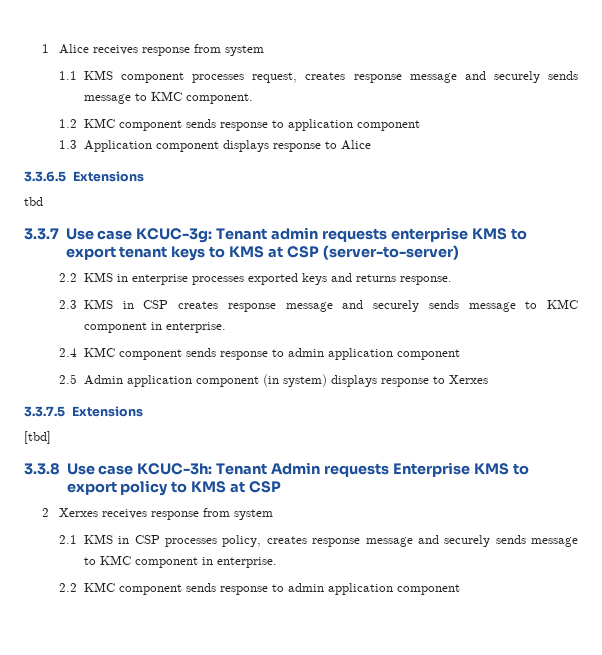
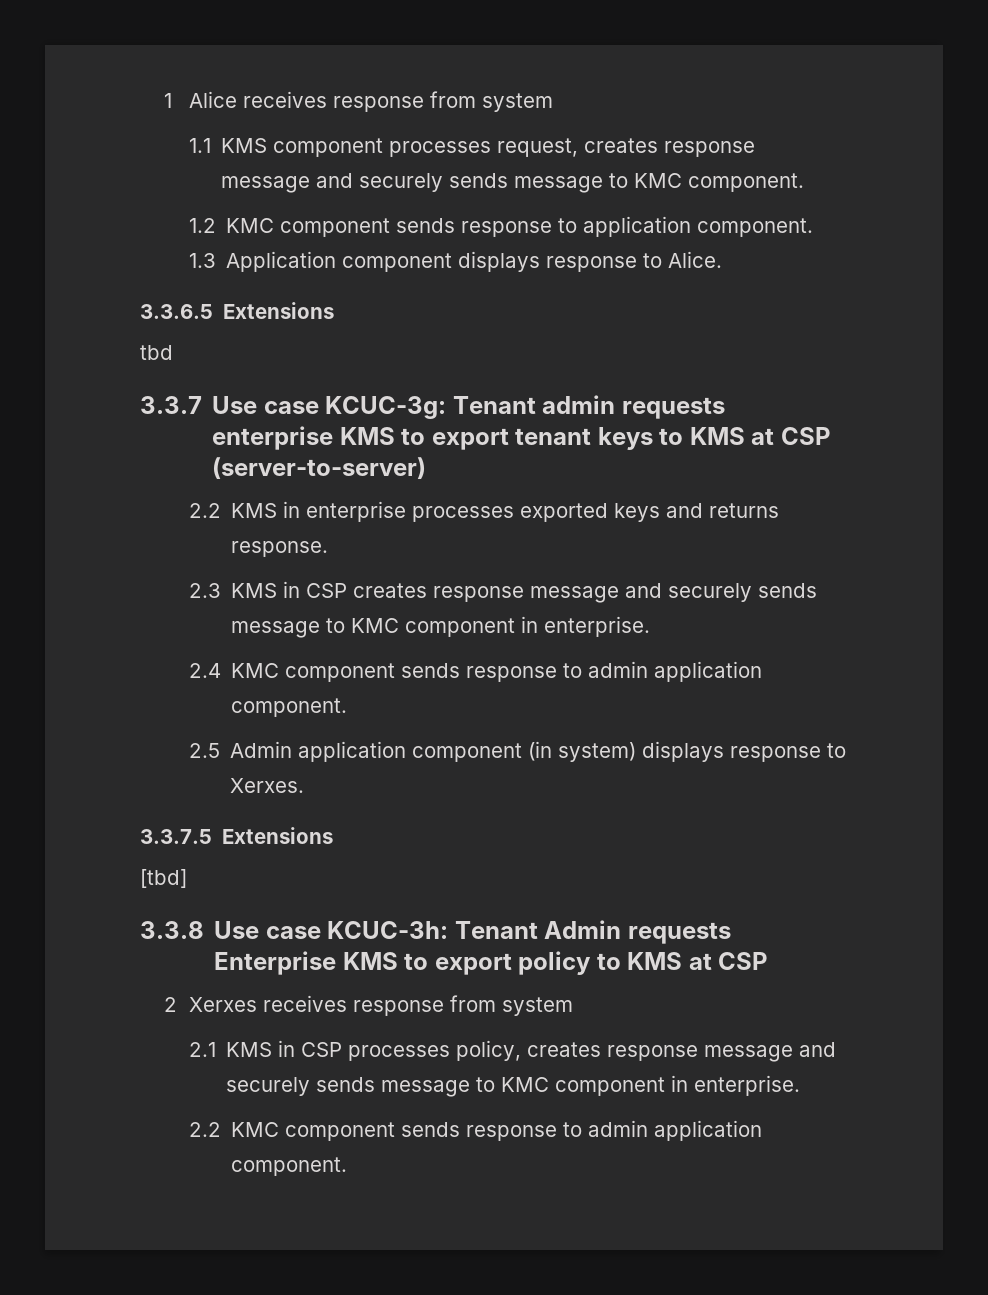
[356,120,420,131] component -> [697,218,814,237] component.
[340,140,371,150] Alice -> [668,251,723,268] Alice.
[396,349,460,360] component -> [231,698,348,717] component.
[448,375,488,384] Xerxes -> [230,778,305,793] Xerxes.
[396,584,460,595] component -> [231,1157,348,1176] component.

